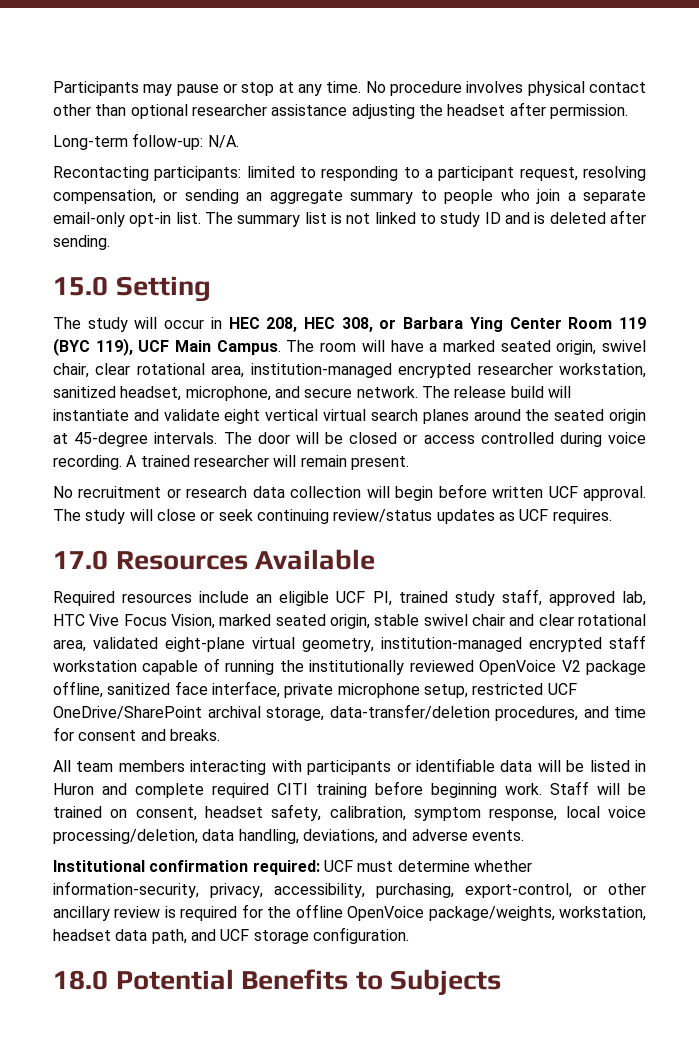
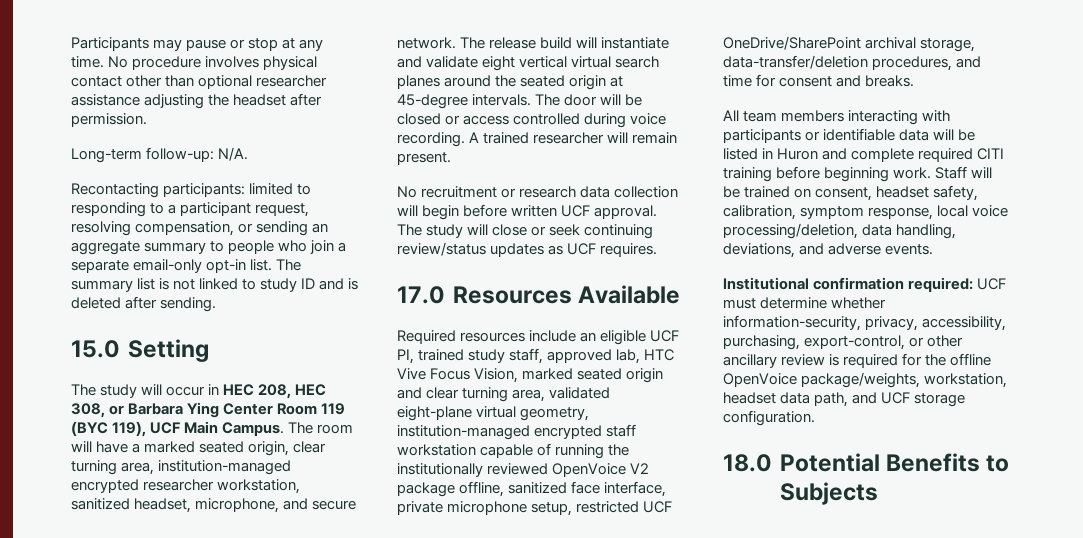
[602,340,646,352] [53,363,205,378] swivel chair, clear rotational -> [293,441,327,453] [71,460,117,475] clear turning
[330,614,505,629] origin, stable swivel chair -> [626,368,664,383] origin
[577,614,646,626] rotational -> [462,387,509,402] turning

